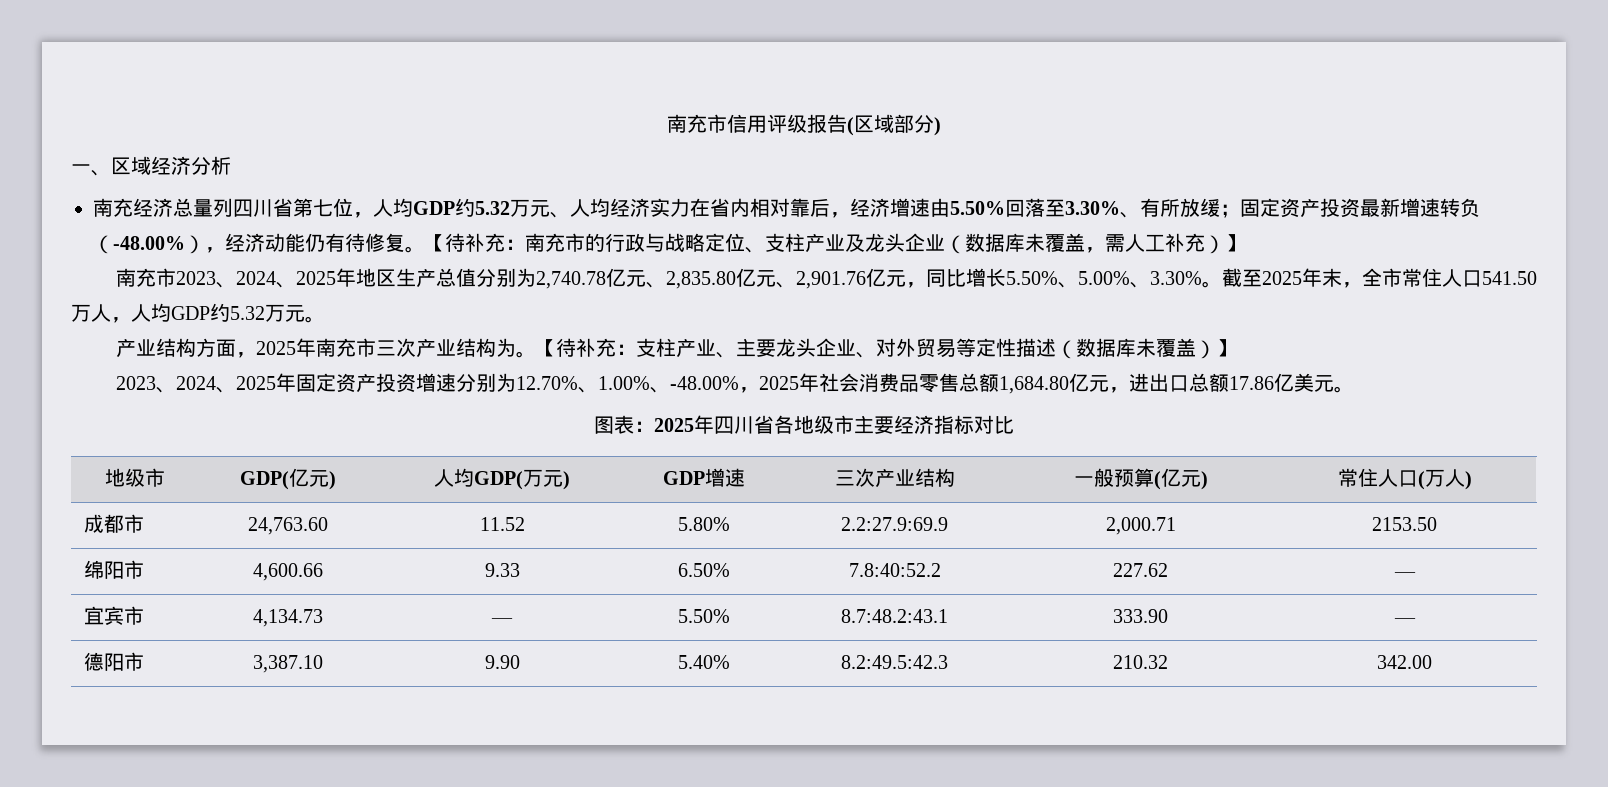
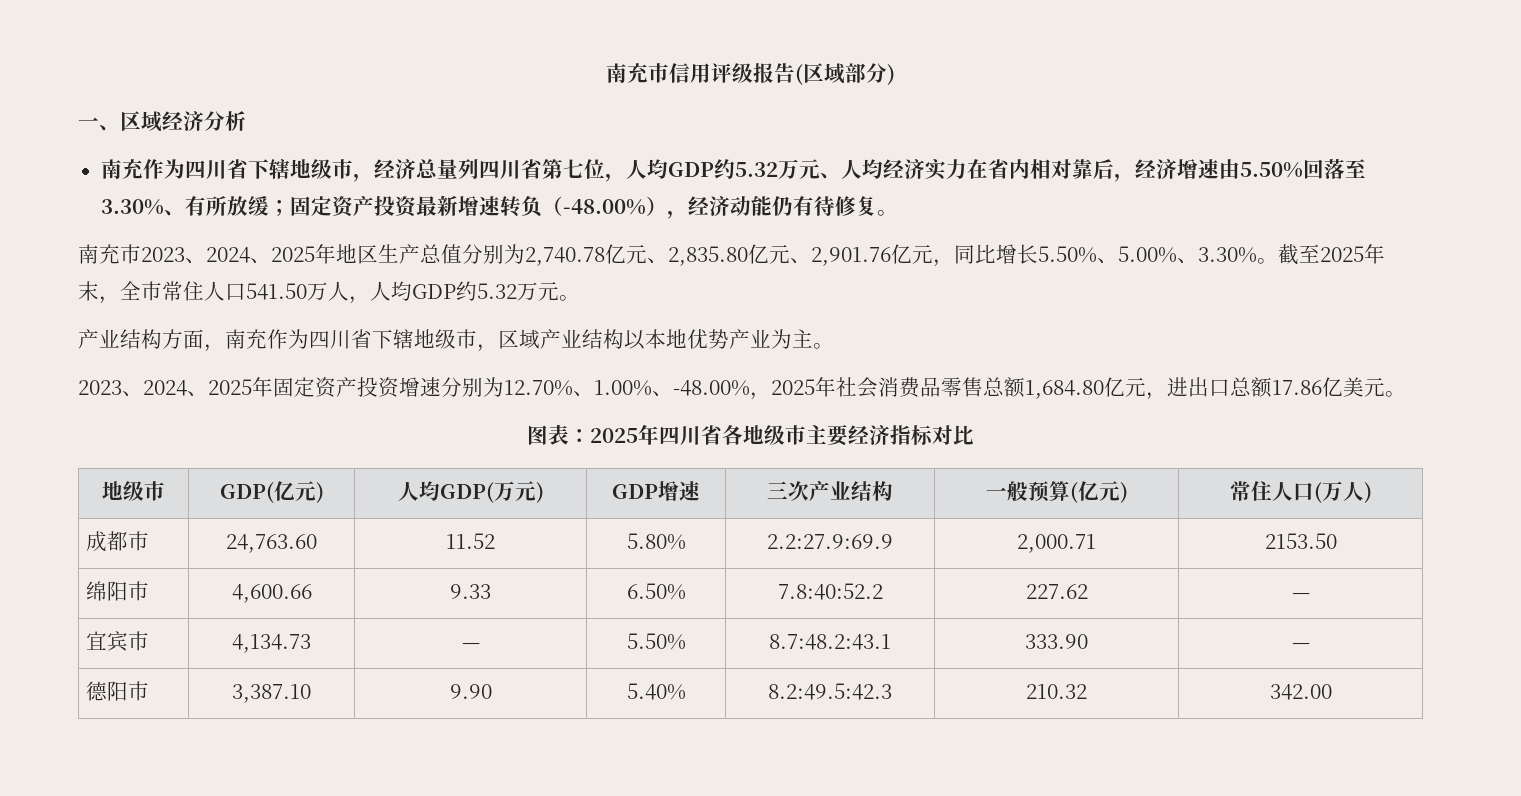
(133, 207) none -> [142,159,374,182] 作为四川省下辖地级市，
[425,233,1245,254] 【待补充：南充市的行政与战略定位、支柱产业及龙头企业（数据库未覆盖，需人工补充）】 -> (898, 213) none
[255,338,1236,359] 2025年南充市三次产业结构为。【待补充：支柱产业、主要龙头企业、对外贸易等定性描述（数据库未覆盖）】 -> [225,329,834,352] 南充作为四川省下辖地级市，区域产业结构以本地优势产业为主。

